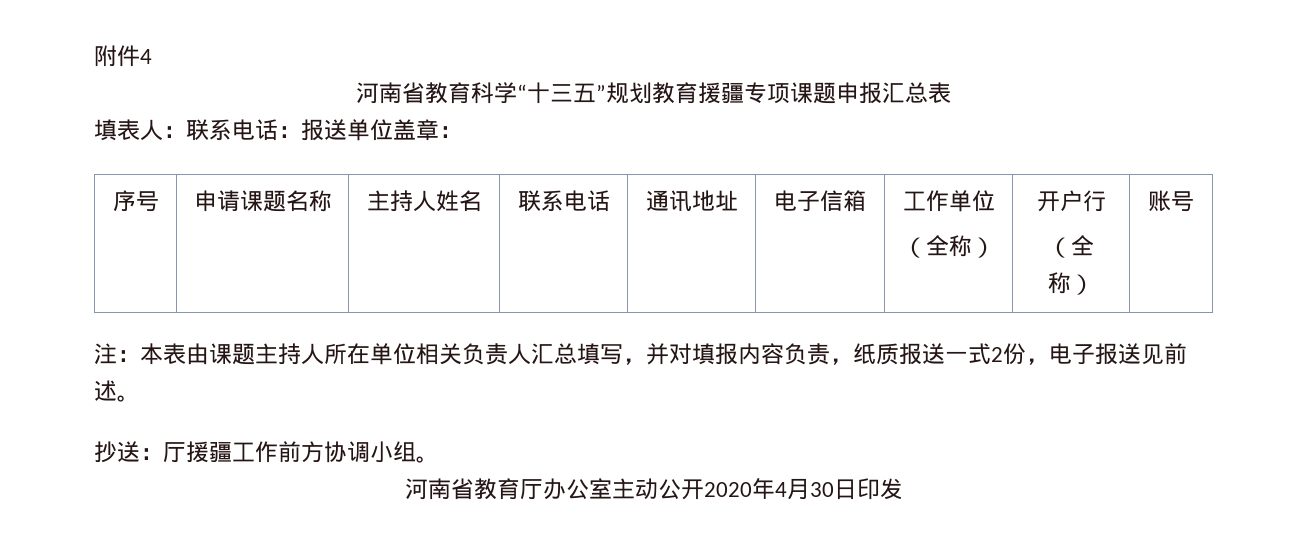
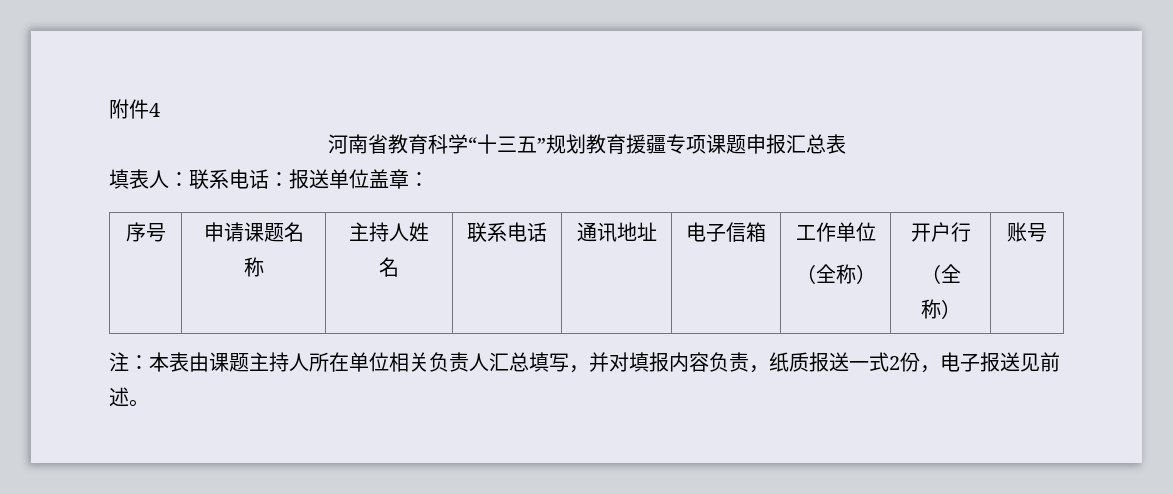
[94,441,439,463] [404,478,903,500] // 抄送：厅援疆工作前方协调小组。 // 河南省教育厅办公室主动公开2020年4月30日印发 -> (149, 403) none

